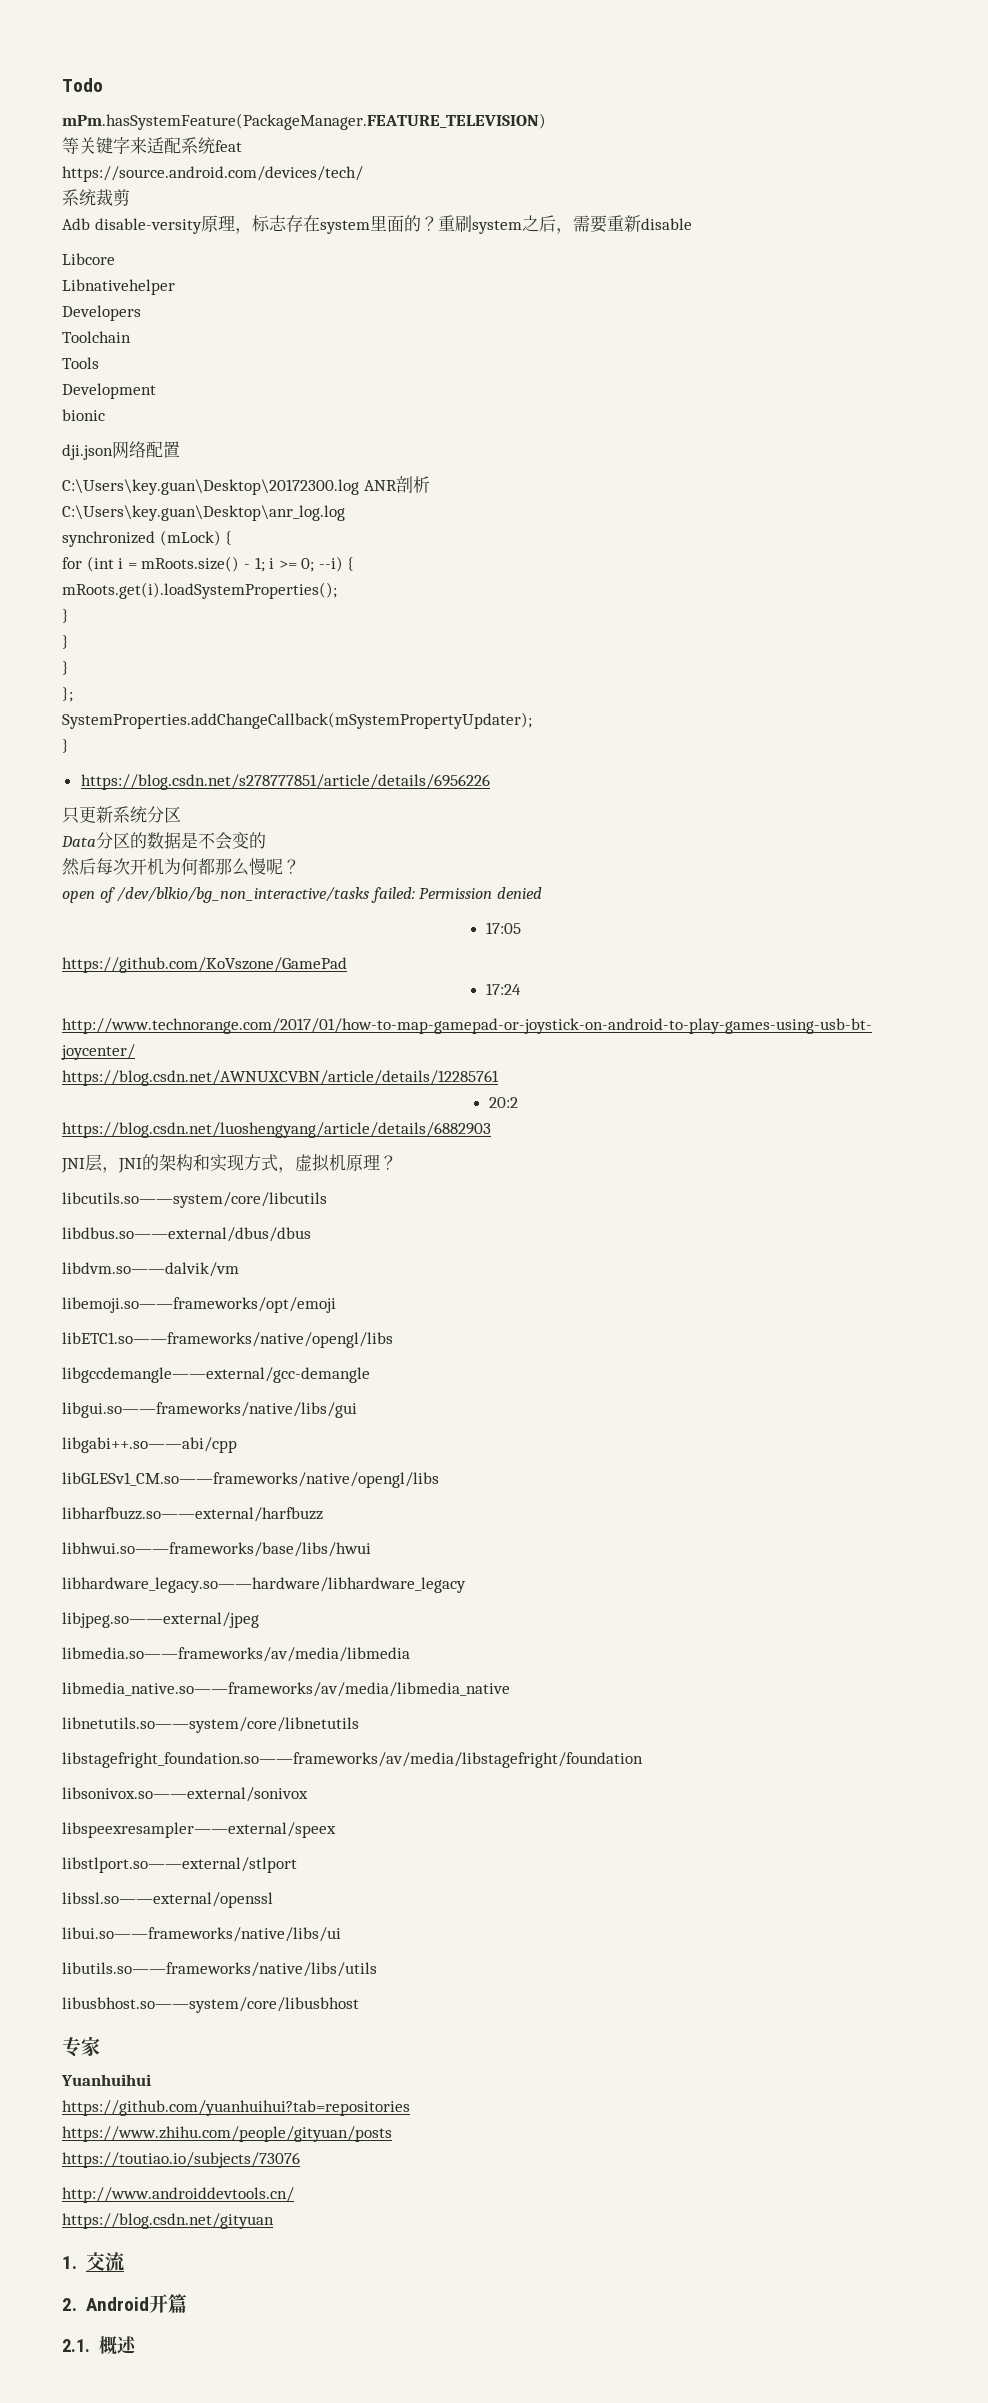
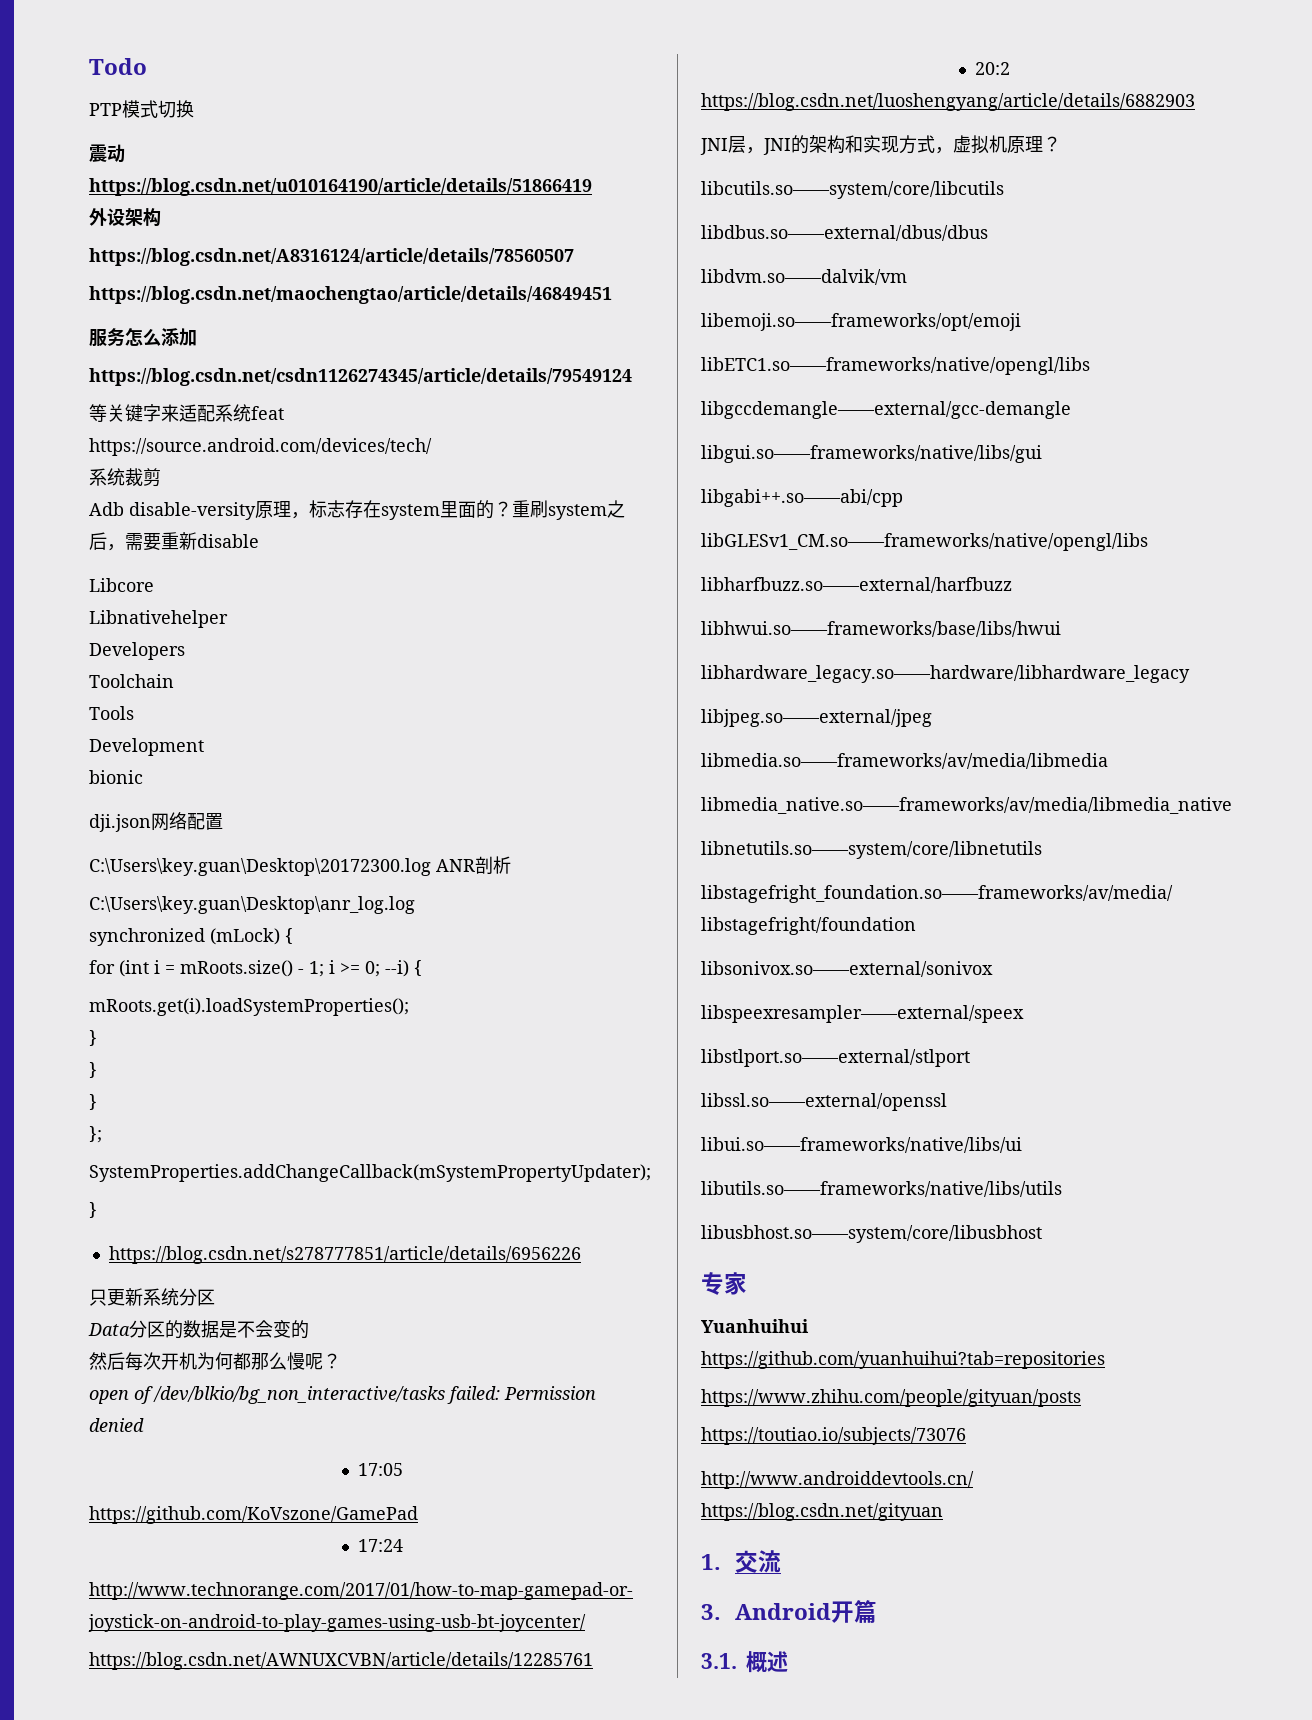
[62,113,546,130] mPm.hasSystemFeature(PackageManager.FEATURE_TELEVISION) -> [89,100,194,118] [89,144,125,163] [89,178,592,196] [89,208,161,227] [89,248,574,266] [89,286,612,304] [89,328,197,347] [89,368,632,386] PTP模式切换 // 震动 // https://blog.csdn.net/u010164190/article/details/51866419 // 外设架构 // https://blog.csdn.net/A8316124/article/details/78560507 // https://blog.csdn.net/maochengtao/article/details/46849451 // 服务怎么添加 // https://blog.csdn.net/csdn1126274345/article/details/79549124
[62,2298,77,2311] 2. -> [701,1604,721,1620] 3.
[62,2339,90,2352] 2.1. -> [701,1653,737,1669] 3.1.

